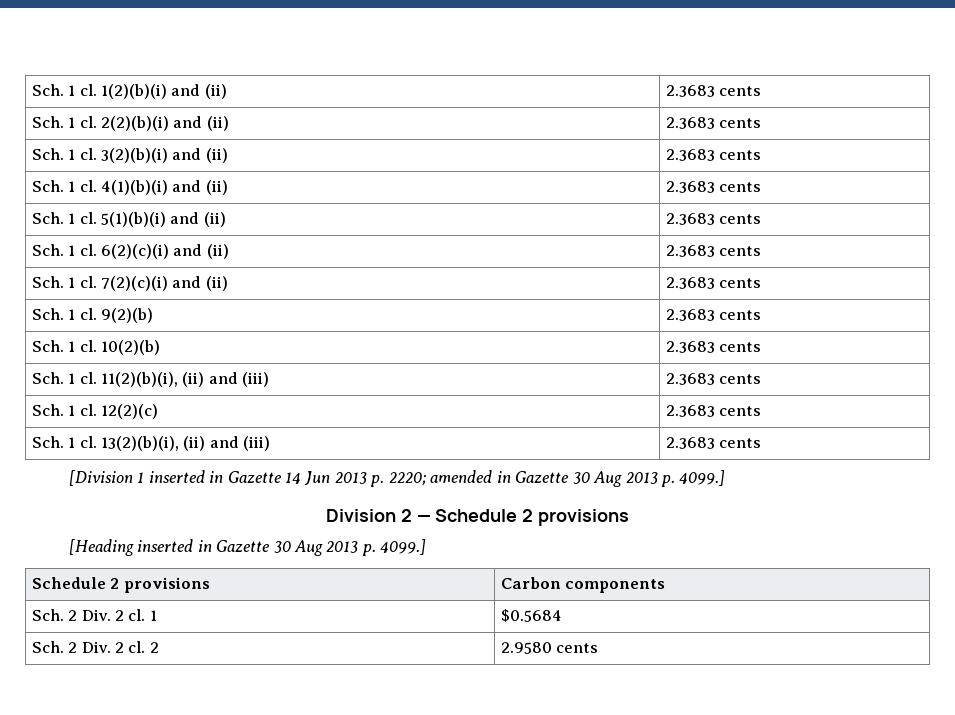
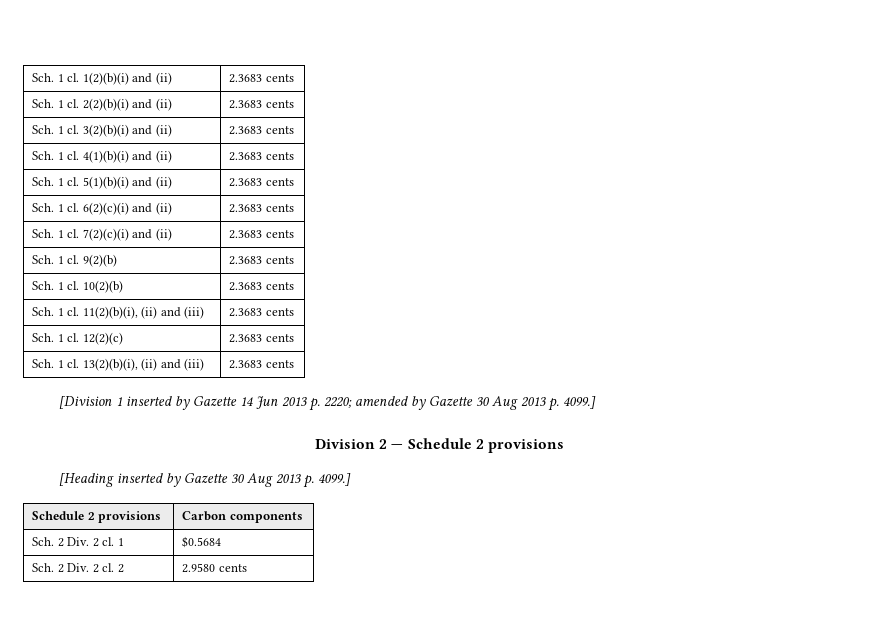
[209,471,224,483] in -> [174,396,190,410] by
[496,471,511,483] in -> [410,396,426,410] by
[197,540,212,552] in -> [165,473,181,487] by

